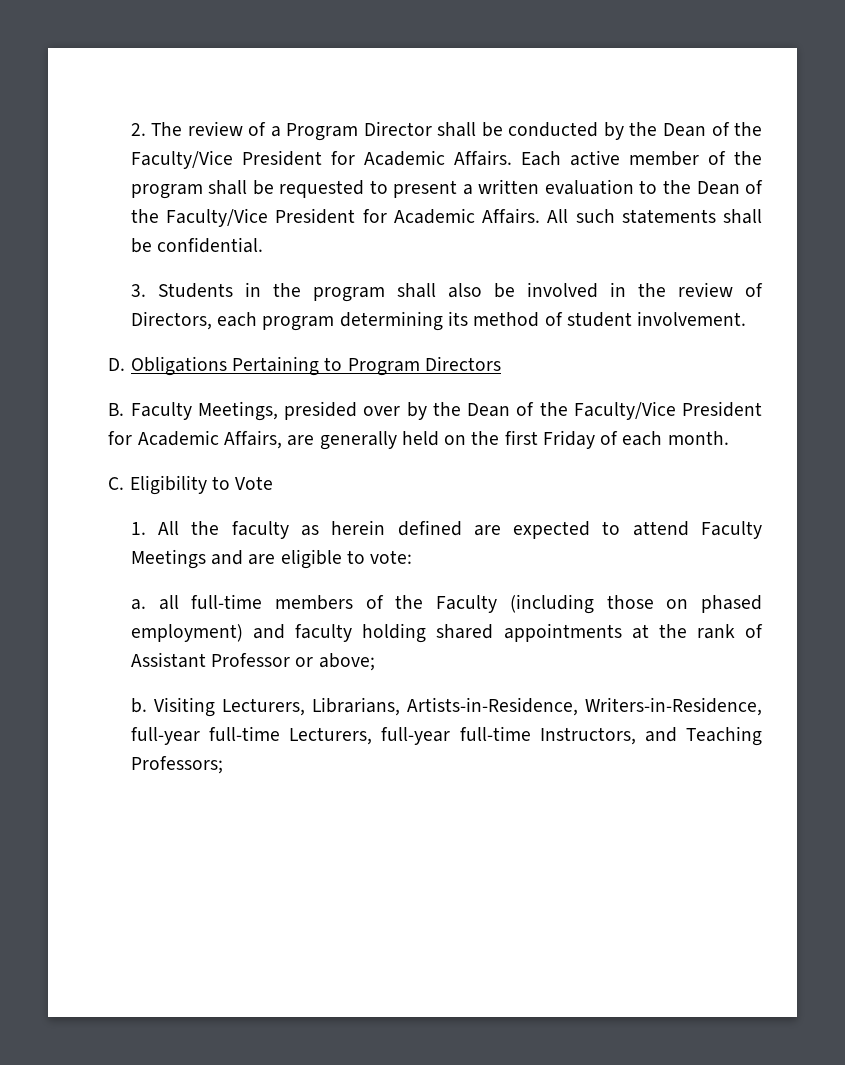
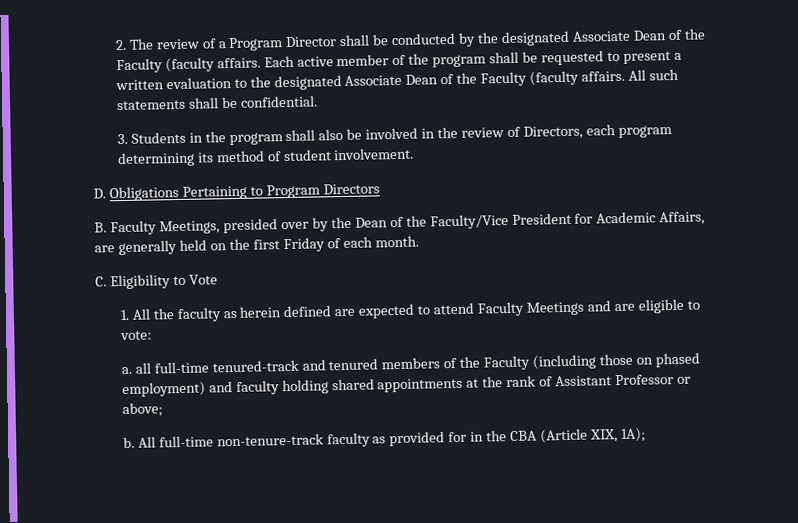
[662,122,763,137] [130,150,512,169] Dean of the Faculty/Vice President for Academic Affairs. -> [500,28,706,47] [115,57,261,74] designated Associate Dean of the Faculty (faculty affairs.
[696,180,763,195] [130,208,541,227] Dean of the Faculty/Vice President for Academic Affairs. -> [273,70,625,91] designated Associate Dean of the Faculty (faculty affairs.
(263, 601) none -> [211,358,379,373] tenured-track and tenured
[153,697,762,717] [130,726,762,746] [130,756,223,774] Visiting Lecturers, Librarians, Artists-in-Residence, Writers-in-Residence, full-year full-time Lecturers, full-year full-time Instructors, and Teaching Professors; -> [137,427,646,448] All full-time non-tenure-track faculty as provided for in the CBA (Article XIX, 1A);

